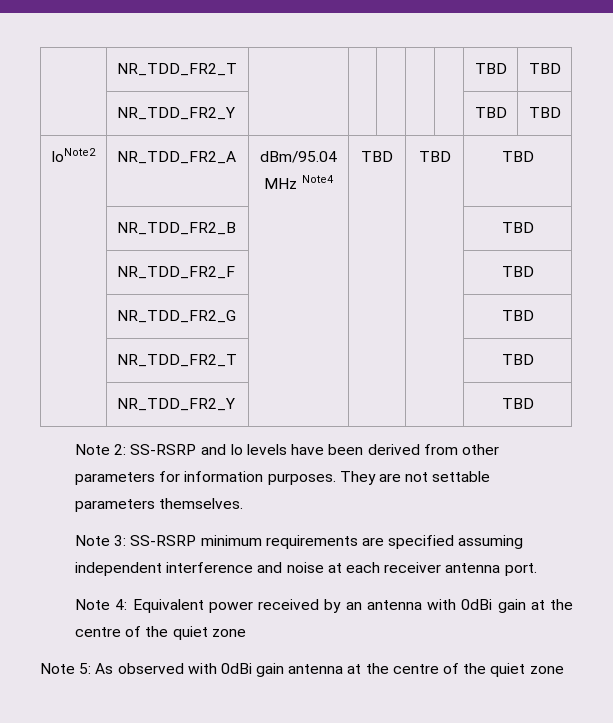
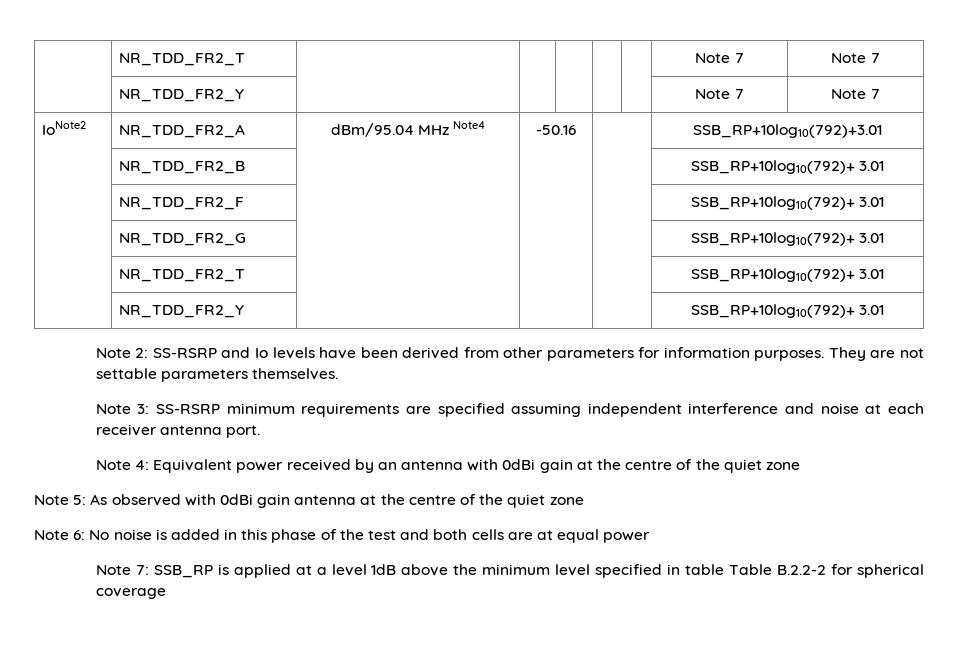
[474,63,507,74] [528,63,561,74] [116,107,235,120] [474,107,507,118] [528,107,561,118] TBD | TBD // | NR_TDD_FR2_Y | | | | | | TBD | TBD -> [695,53,744,63] [831,53,880,63] [118,89,244,102] [695,89,744,99] [831,89,880,99] Note 7 | Note 7 // | NR_TDD_FR2_Y | | | | | | Note 7 | Note 7
[361,151,393,162] [418,151,451,162] [501,151,534,162] TBD | TBD | TBD -> [536,125,576,135] [693,124,882,138] -50.16 | | SSB_RP+10log10(792)+3.01
[501,222,534,233] TBD -> [690,160,885,174] SSB_RP+10log10(792)+ 3.01
[501,266,534,277] TBD -> [690,196,885,210] SSB_RP+10log10(792)+ 3.01
[501,310,534,321] [116,354,237,367] [501,354,534,365] [116,398,235,411] [501,398,534,409] TBD // | NR_TDD_FR2_T | | | | TBD // | NR_TDD_FR2_Y | | | | TBD -> [690,232,885,246] [118,269,245,282] [690,268,885,282] [118,305,244,318] [690,304,885,318] SSB_RP+10log10(792)+ 3.01 // | NR_TDD_FR2_T | | | | SSB_RP+10log10(792)+ 3.01 // | NR_TDD_FR2_Y | | | | SSB_RP+10log10(792)+ 3.01
(564, 670) none -> [34,529,651,543] [95,564,924,578] [95,588,166,599] // Note 6: No noise is added in this phase of the test and both cells are at equal power // Note 7: SSB_RP is applied at a level 1dB above the minimum level specified in table Table B.2.2-2 for spherical coverage

